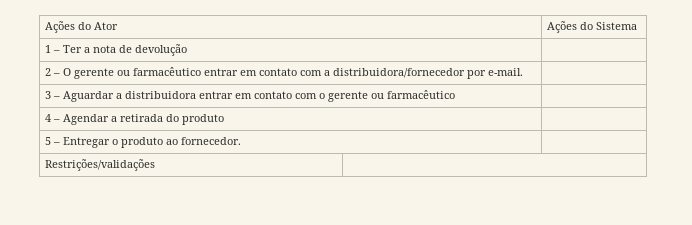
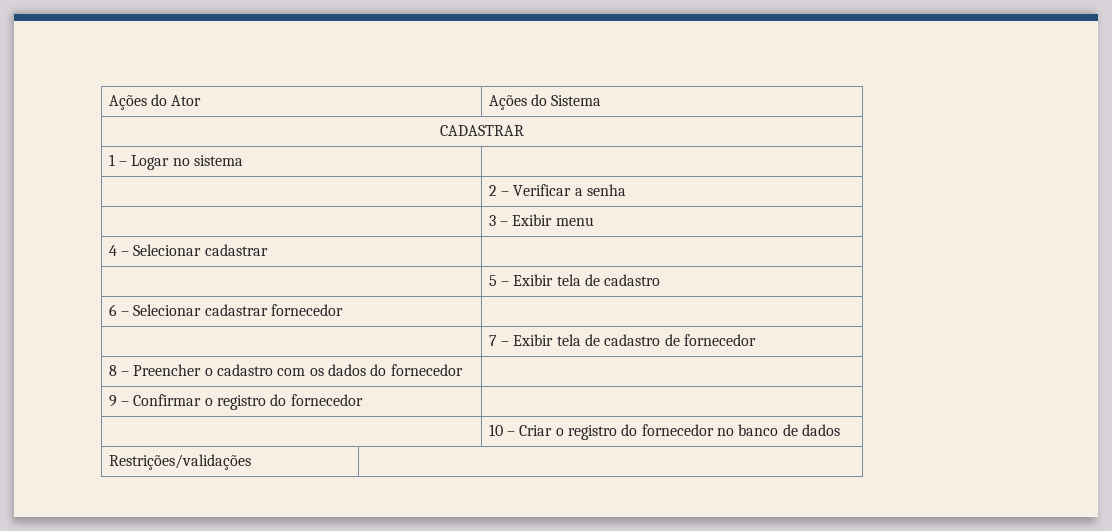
(638, 26) none -> [440,125,524,136] // CADASTRAR
[63,44,188,56] [45,67,524,79] [45,90,456,102] [45,114,225,125] [45,137,242,148] Ter a nota de devolução | // 2 – O gerente ou farmacêutico entrar em contato com a distribuidora/fornecedor por e-mail. | // 3 – Aguardar a distribuidora entrar em contato com o gerente ou farmacêutico | // 4 – Agendar a retirada do produto | // 5 – Entregar o produto ao fornecedor. | -> [131,155,243,170] [488,184,626,196] [488,214,594,226] [108,244,268,256] [488,274,661,286] [108,304,343,316] [488,334,756,346] [108,364,463,376] [108,394,363,410] [488,424,840,440] Logar no sistema | // | 2 – Verificar a senha // | 3 – Exibir menu // 4 – Selecionar cadastrar | // | 5 – Exibir tela de cadastro // 6 – Selecionar cadastrar fornecedor | // | 7 – Exibir tela de cadastro de fornecedor // 8 – Preencher o cadastro com os dados do fornecedor | // 9 – Confirmar o registro do fornecedor | // | 10 – Criar o registro do fornecedor no banco de dados

